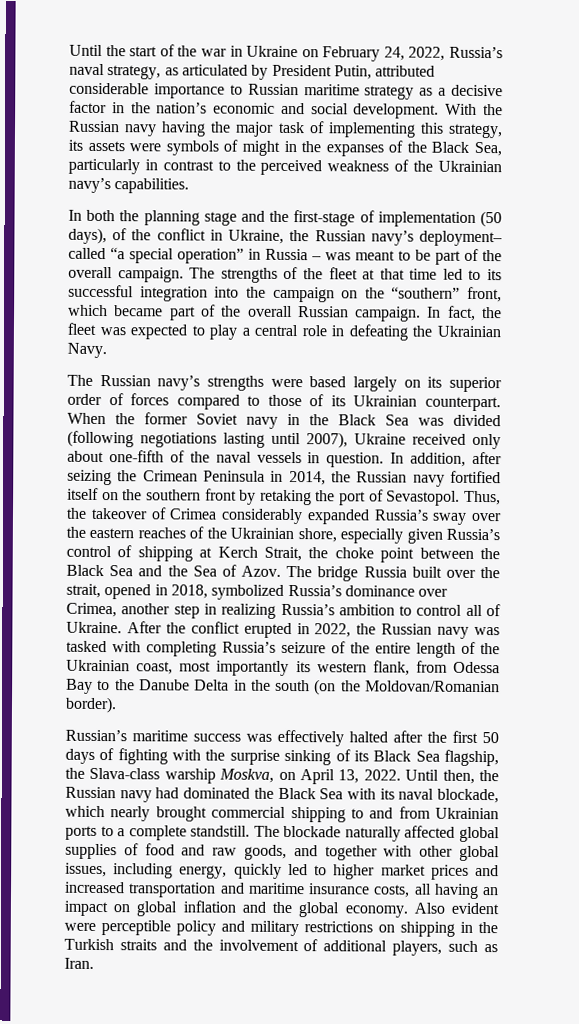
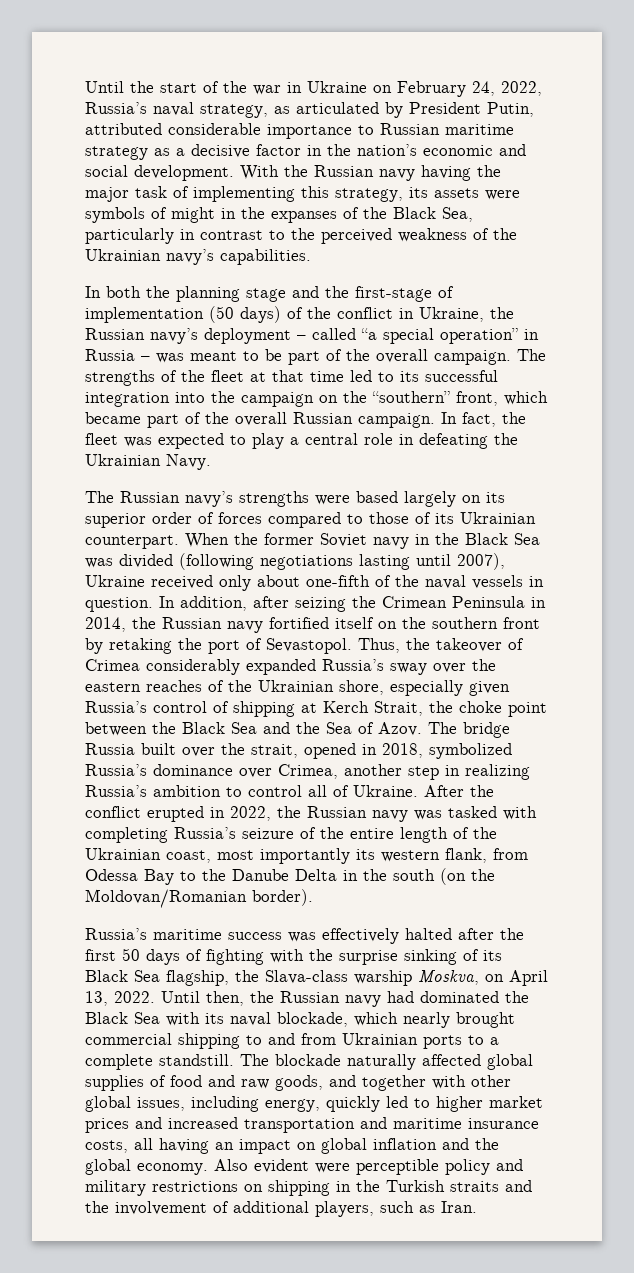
[68,227,107,245] days), -> [240,306,281,323] days)
[419,230,504,247] deployment– -> [204,328,306,344] deployment –
[65,729,127,742] Russian’s -> [85,928,147,940] Russia’s

